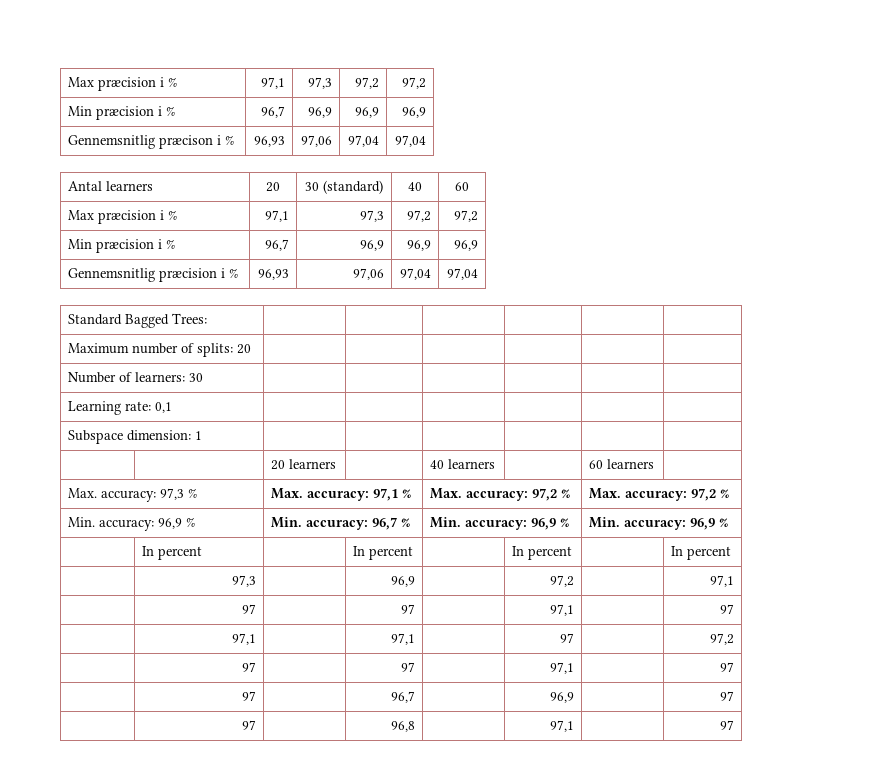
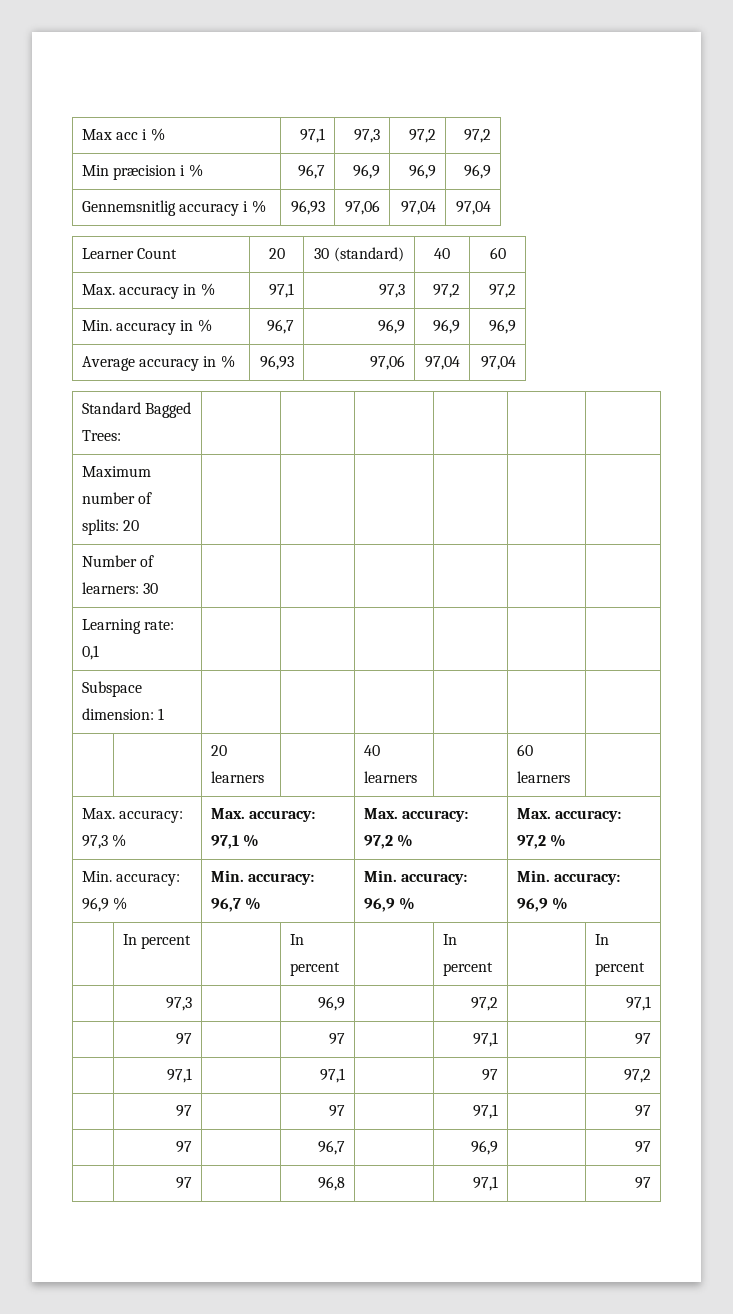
[67,77,156,91] Max præcision -> [81,129,139,140] Max acc
[158,135,234,149] [254,136,286,147] [301,135,333,147] [348,135,380,147] [395,135,427,147] [67,181,153,191] præcison i % | 96,93 | 97,06 | 97,04 | 97,04 // Antal learners -> [179,200,266,216] [291,200,326,215] [345,200,381,215] [401,201,437,215] [456,201,492,215] [81,248,178,259] accuracy i % | 96,93 | 97,06 | 97,04 | 97,04 // Learner Count
[67,210,177,224] [265,210,290,222] [360,210,385,222] [407,210,432,222] [454,210,479,222] [67,239,175,253] [265,239,290,251] [360,240,385,251] [407,240,432,251] [454,240,479,251] [67,268,225,282] Max præcision i % | 97,1 | 97,3 | 97,2 | 97,2 // Min præcision i % | 96,7 | 96,9 | 96,9 | 96,9 // Gennemsnitlig præcision i -> [81,283,215,299] [269,283,295,298] [379,284,406,298] [433,284,461,298] [489,284,517,298] [81,319,212,335] [267,319,295,334] [378,319,406,334] [433,319,461,334] [489,319,517,334] [81,356,217,371] Max. accuracy in % | 97,1 | 97,3 | 97,2 | 97,2 // Min. accuracy in % | 96,7 | 96,9 | 96,9 | 96,9 // Average accuracy in

